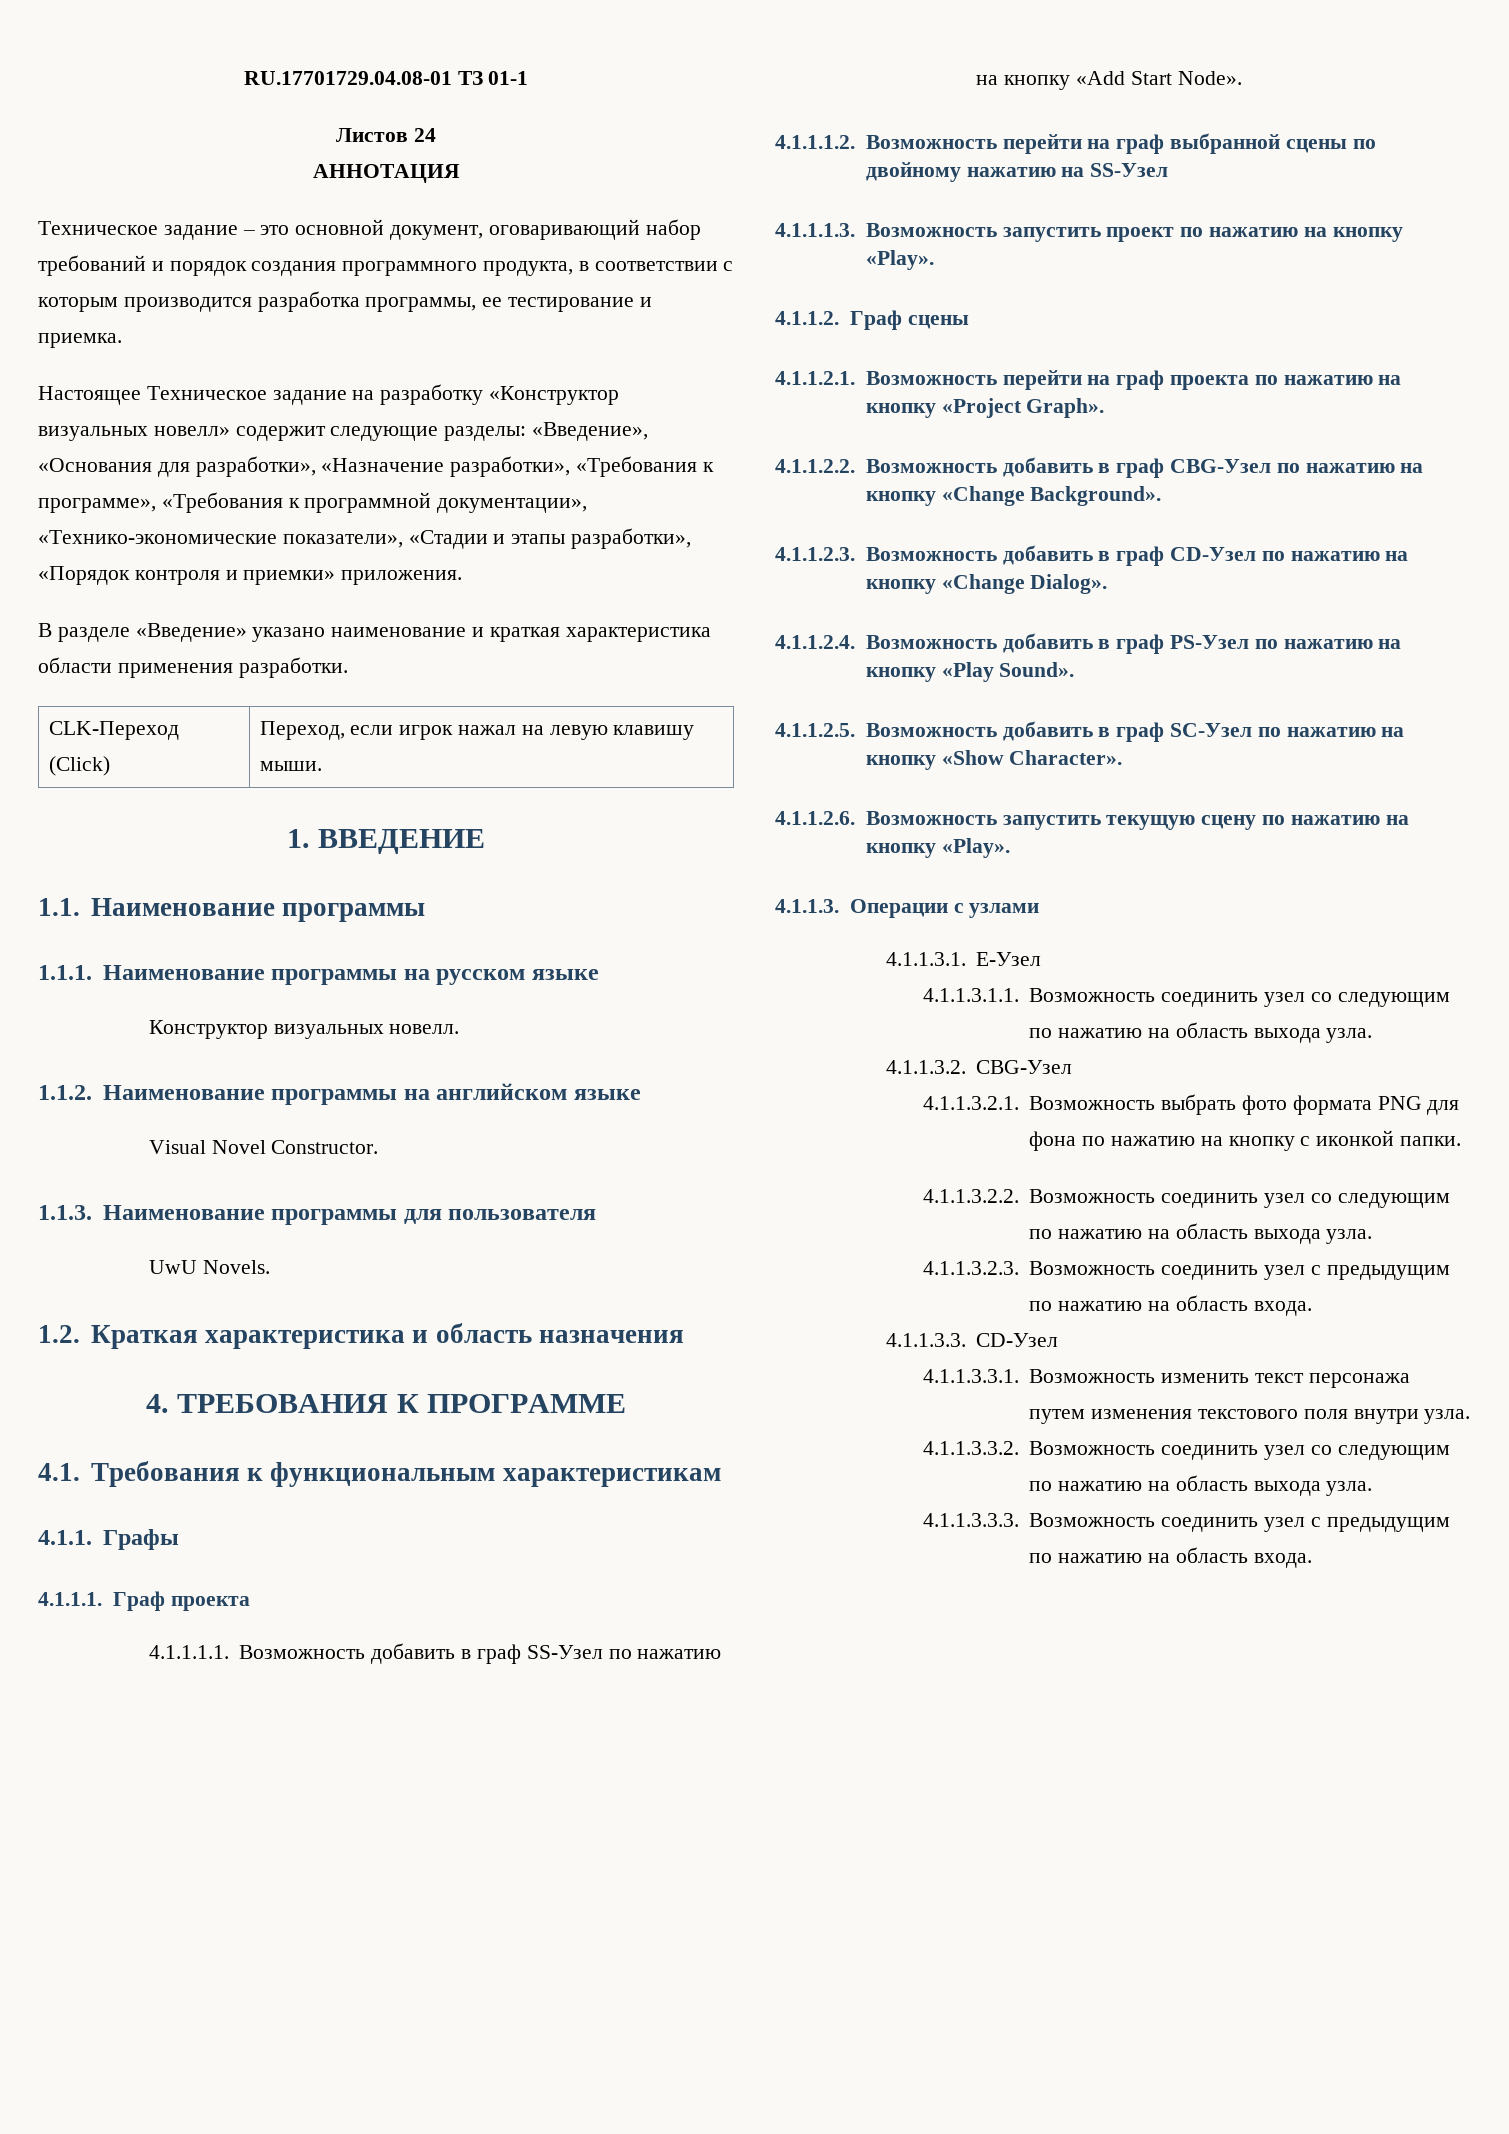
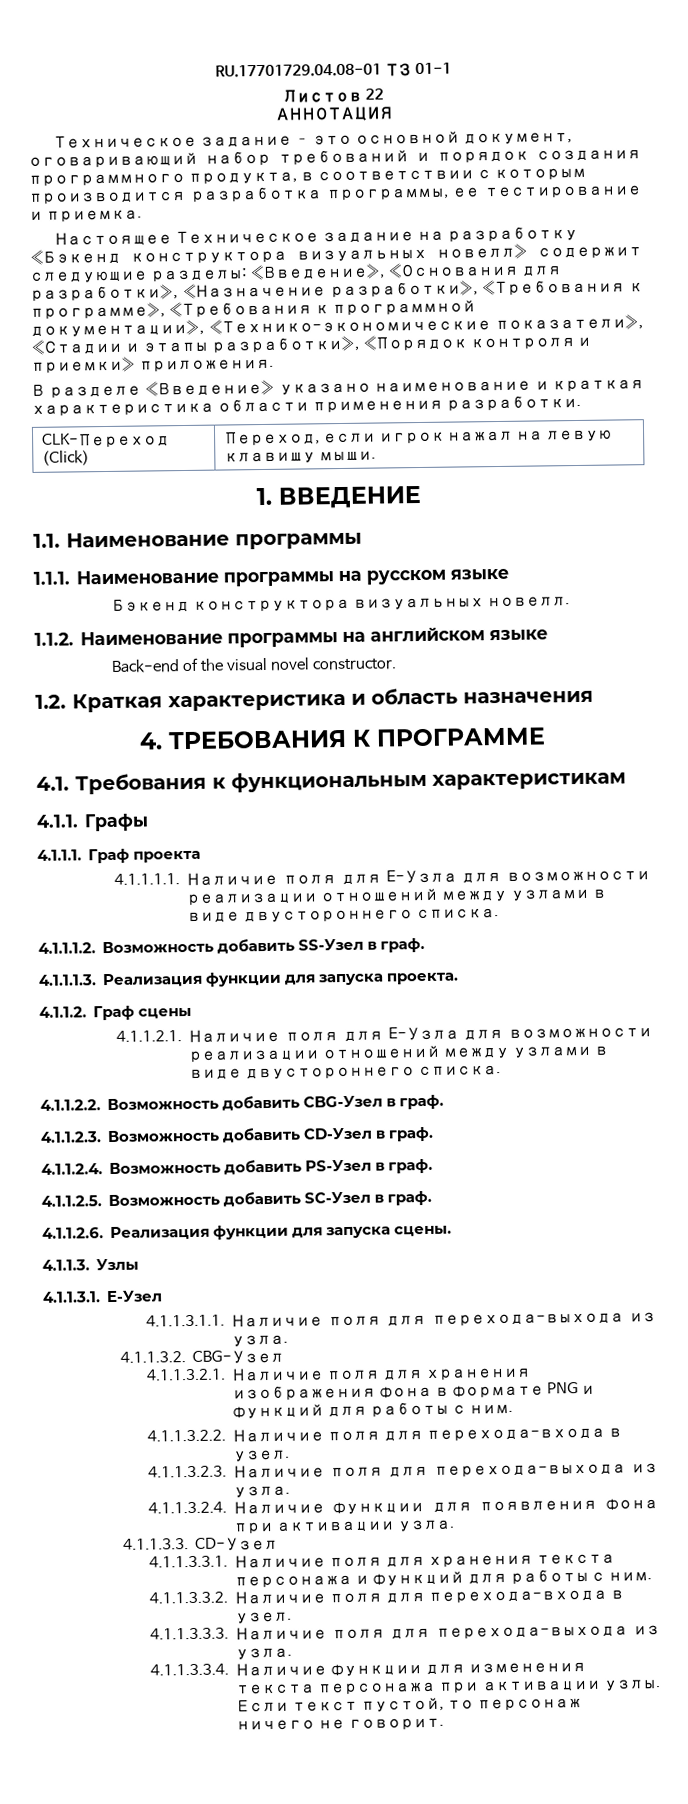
[413,128,436,142] 24 -> [364,88,384,100] 22
[489,386,620,405] «Конструктор -> [29,248,287,265] «Бэкенд конструктора
[148,1020,268,1039] Конструктор -> [110,597,350,613] Бэкенд конструктора
[148,1140,379,1154] [38,1205,597,1225] [148,1260,270,1274] Visual Novel Constructor. // 1.1.3. Наименование программы для пользователя // UwU Novels. -> [110,657,397,673] Back-end of the visual novel constructor.
[239,1643,722,1664] [976,71,1242,90] [775,133,1376,154] [865,162,1169,182] Возможность добавить в граф SS-Узел по нажатию на кнопку «Add Start Node». // 4.1.1.1.2. Возможность перейти на граф выбранной сцены по двойному нажатию на SS-Узел -> [186,869,650,887] [186,888,606,906] [187,908,500,923] [38,937,426,954] Наличие поля для E-Узла для возможности реализации отношений между узлами в виде двустороннего списка. // 4.1.1.1.2. Возможность добавить SS-Узел в граф.
[865,223,1403,242] [865,250,934,270] [775,310,969,330] [775,370,1402,390] [865,398,1105,418] [775,457,1424,478] [865,486,1162,506] [775,545,1409,566] [865,574,1108,594] [775,633,1402,654] [865,662,1075,682] [775,721,1405,742] [865,750,1123,770] [775,811,1409,830] [865,838,1010,858] [775,899,1040,918] [885,952,1042,966] [922,988,1450,1007] [1029,1022,1373,1043] [885,1060,1073,1074] [922,1094,1460,1115] [1029,1130,1462,1151] [922,1189,1450,1208] [1029,1223,1373,1244] [922,1261,1450,1280] [1029,1295,1312,1316] [885,1333,1059,1347] [922,1369,1410,1388] [1029,1409,1471,1424] [922,1441,1450,1460] [1029,1475,1373,1496] [922,1513,1450,1532] [1029,1547,1312,1568] Возможность запустить проект по нажатию на кнопку «Play». // 4.1.1.2. Граф сцены // 4.1.1.2.1. Возможность перейти на граф проекта по нажатию на кнопку «Project Graph». // 4.1.1.2.2. Возможность добавить в граф CBG-Узел по нажатию на кнопку «Change Background». // 4.1.1.2.3. Возможность добавить в граф CD-Узел по нажатию на кнопку «Change Dialog». // 4.1.1.2.4. Возможность добавить в граф PS-Узел по нажатию на кнопку «Play Sound». // 4.1.1.2.5. Возможность добавить в граф SC-Узел по нажатию на кнопку «Show Character». // 4.1.1.2.6. Возможность запустить текущую сцену по нажатию на кнопку «Play». // 4.1.1.3. Операции с узлами // 4.1.1.3.1. E-Узел // 4.1.1.3.1.1. Возможность соединить узел cо следующим по нажатию на область выхода узла. // 4.1.1.3.2. CBG-Узел // 4.1.1.3.2.1. Возможность выбрать фото формата PNG для фона по нажатию на кнопку с иконкой папки. // 4.1.1.3.2.2. Возможность соединить узел cо следующим по нажатию на область выхода узла. // 4.1.1.3.2.3. Возможность соединить узел с предыдущим по нажатию на область входа. // 4.1.1.3.3. CD-Узел // 4.1.1.3.3.1. Возможность изменить текст персонажа путем изменения текстового поля внутри узла. // 4.1.1.3.3.2. Возможность соединить узел cо следующим по нажатию на область выхода узла. // 4.1.1.3.3.3. Возможность соединить узел с предыдущим по нажатию на область входа. -> [102,971,460,988] [39,1005,193,1021] [115,1026,652,1043] [188,1045,608,1062] [189,1065,502,1080] [40,1094,445,1111] [40,1126,435,1143] [41,1158,434,1175] [41,1190,433,1207] [42,1224,453,1241] [42,1258,140,1272] [42,1290,164,1304] [145,1312,656,1328] [230,1334,288,1347] [119,1349,285,1364] [145,1367,531,1382] [231,1382,596,1401] [231,1401,513,1419] [146,1427,622,1443] [231,1449,290,1462] [147,1463,658,1479] [232,1485,290,1498] [147,1498,658,1515] [232,1519,455,1534] [122,1536,279,1551] [148,1553,615,1569] [233,1568,653,1588] [148,1589,624,1605] [234,1611,292,1624] [149,1625,660,1641] [234,1647,292,1660] [149,1661,586,1677] [234,1679,661,1695] [235,1697,582,1713] [235,1717,444,1731] Реализация функции для запуска проекта. // 4.1.1.2. Граф сцены // 4.1.1.2.1. Наличие поля для E-Узла для возможности реализации отношений между узлами в виде двустороннего списка. // 4.1.1.2.2. Возможность добавить CBG-Узел в граф. // 4.1.1.2.3. Возможность добавить CD-Узел в граф. // 4.1.1.2.4. Возможность добавить PS-Узел в граф. // 4.1.1.2.5. Возможность добавить SC-Узел в граф. // 4.1.1.2.6. Реализация функции для запуска сцены. // 4.1.1.3. Узлы // 4.1.1.3.1. E-Узел // 4.1.1.3.1.1. Наличие поля для перехода-выхода из узла. // 4.1.1.3.2. CBG-Узел // 4.1.1.3.2.1. Наличие поля для хранения изображения фона в формате PNG и функций для работы с ним. // 4.1.1.3.2.2. Наличие поля для перехода-входа в узел. // 4.1.1.3.2.3. Наличие поля для перехода-выхода из узла. // 4.1.1.3.2.4. Наличие функции для появления фона при активации узла. // 4.1.1.3.3. CD-Узел // 4.1.1.3.3.1. Наличие поля для хранения текста персонажа и функций для работы с ним. // 4.1.1.3.3.2. Наличие поля для перехода-входа в узел. // 4.1.1.3.3.3. Наличие поля для перехода-выхода из узла. // 4.1.1.3.3.4. Наличие функции для изменения текста персонажа при активации узлы. Если текст пустой, то персонаж ничего не говорит.

